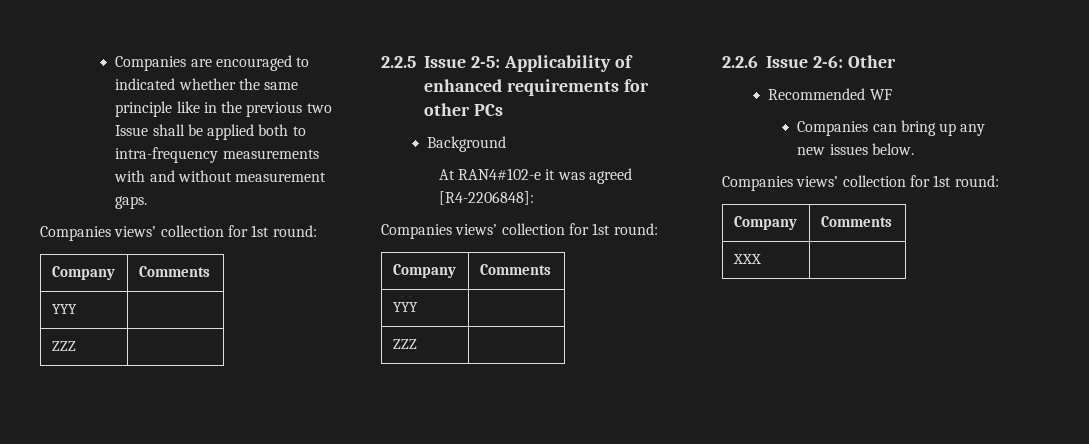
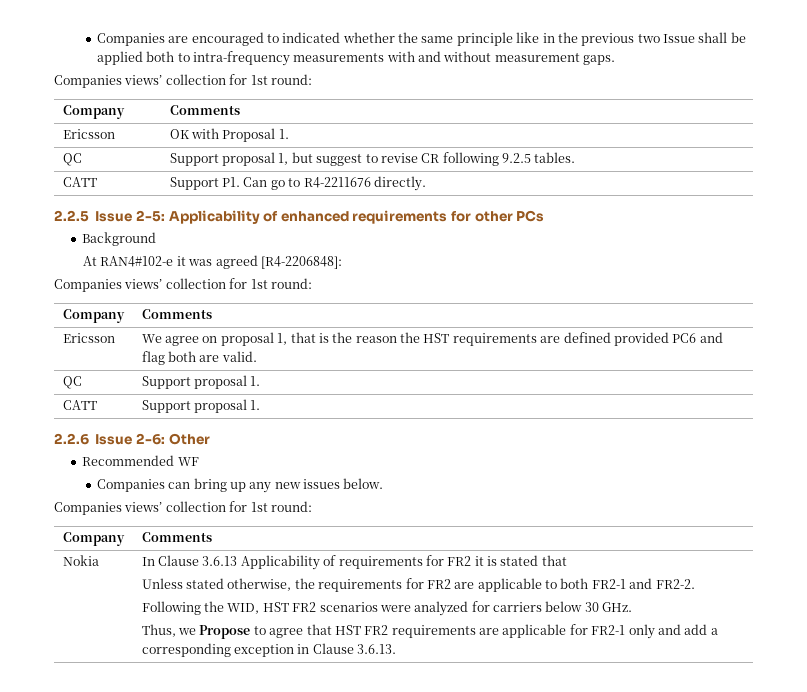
[51,304,77,314] [51,341,76,351] YYY | // ZZZ | -> [62,129,115,139] [169,128,289,142] [62,153,82,166] [169,152,576,166] [62,177,97,187] [169,176,426,191] Ericsson | OK with Proposal 1. // QC | Support proposal 1, but suggest to revise CR following 9.2.5 tables. // CATT | Support P1. Can go to R4-2211676 directly.
[392,302,418,312] [392,339,417,349] YYY | // ZZZ | -> [62,333,115,343] [141,332,723,346] [141,351,257,365] [62,376,82,389] [141,375,261,389] [62,400,97,410] [141,399,261,413] Ericsson | We agree on proposal 1, that is the reason the HST requirements are defined provided PC6 and flag both are valid. // QC | Support proposal 1. // CATT | Support proposal 1.
[732,254,761,264] XXX | -> [62,555,99,566] [141,555,567,570] [141,578,695,592] [141,601,633,616] [141,624,718,639] [141,643,397,657] Nokia | In Clause 3.6.13 Applicability of requirements for FR2 it is stated that // Unless stated otherwise, the requirements for FR2 are applicable to both FR2-1 and FR2-2. // Following the WID, HST FR2 scenarios were analyzed for carriers below 30 GHz. // Thus, we Propose to agree that HST FR2 requirements are applicable for FR2-1 only and add a corresponding exception in Clause 3.6.13.

